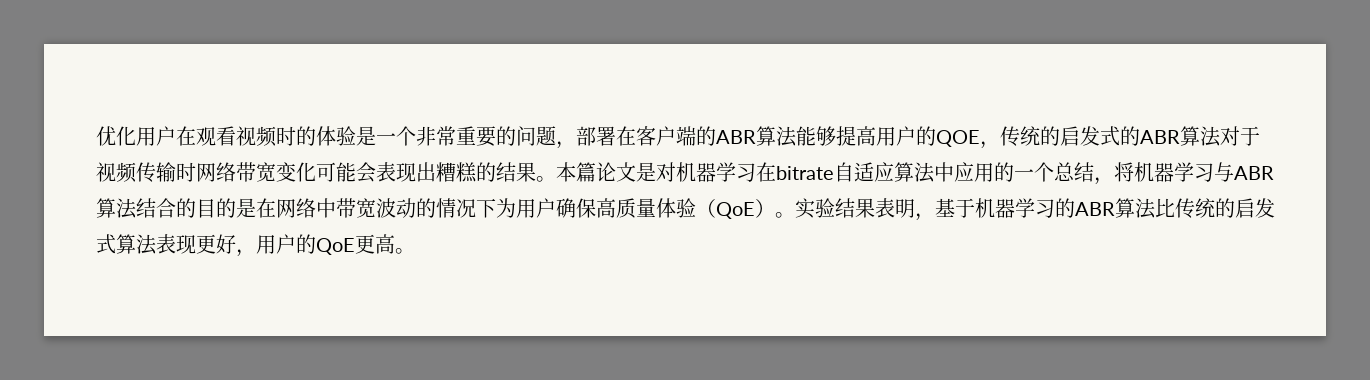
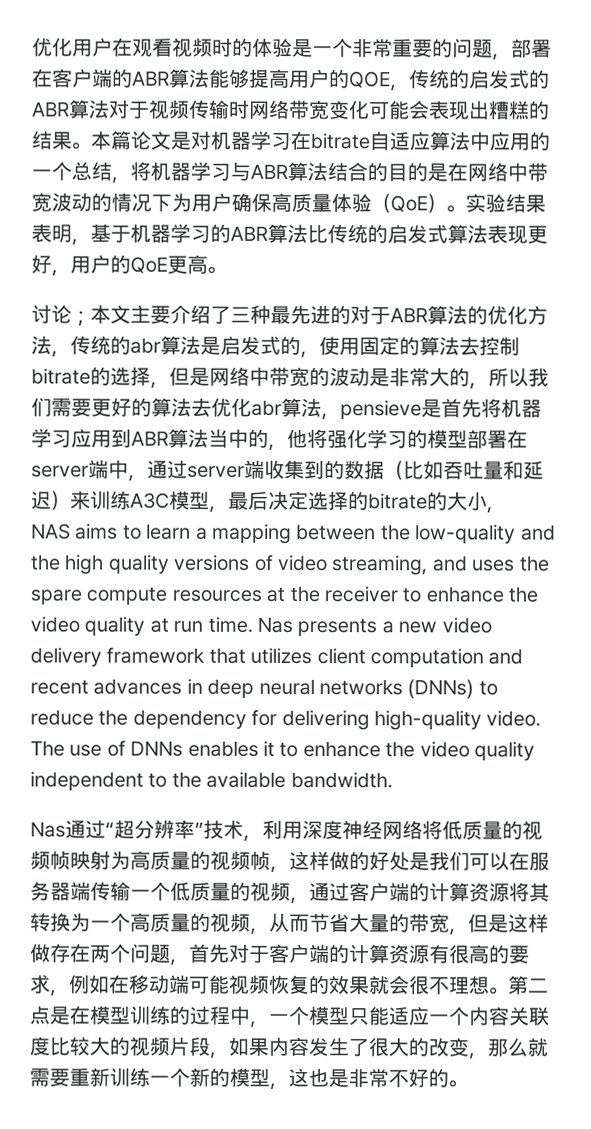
(415, 251) none -> [31,304,548,327] [31,335,520,359] [31,366,549,390] [31,397,542,421] [31,428,528,451] [31,459,544,482] [31,490,493,514] [31,523,556,544] [30,554,550,576] [30,585,539,605] [30,616,492,637] [30,647,524,668] [30,678,498,699] [30,709,542,731] [30,740,535,761] [30,771,393,791] [30,819,543,842] [30,850,550,873] [30,881,550,905] [30,912,549,936] [30,943,530,966] [30,974,549,997] [29,1005,549,1028] [29,1036,548,1060] [29,1067,468,1090] // 讨论；本文主要介绍了三种最先进的对于ABR算法的优化方法，传统的abr算法是启发式的，使用固定的算法去控制bitrate的选择，但是网络中带宽的波动是非常大的，所以我们需要更好的算法去优化abr算法，pensieve是首先将机器学习应用到ABR算法当中的，他将强化学习的模型部署在server端中，通过server端收集到的数据（比如吞吐量和延迟）来训练A3C模型，最后决定选择的bitrate的大小, // NAS aims to learn a mapping between the low-quality and the high quality versions of video streaming, and uses the spare compute resources at the receiver to enhance the video quality at run time. Nas presents a new video delivery framework that utilizes client computation and recent advances in deep neural networks (DNNs) to reduce the dependency for delivering high-quality video. The use of DNNs enables it to enhance the video quality independent to the available bandwidth. // Nas通过“超分辨率”技术，利用深度神经网络将低质量的视频帧映射为高质量的视频帧，这样做的好处是我们可以在服务器端传输一个低质量的视频，通过客户端的计算资源将其转换为一个高质量的视频，从而节省大量的带宽，但是这样做存在两个问题，首先对于客户端的计算资源有很高的要求，例如在移动端可能视频恢复的效果就会很不理想。第二点是在模型训练的过程中，一个模型只能适应一个内容关联度比较大的视频片段，如果内容发生了很大的改变，那么就需要重新训练一个新的模型，这也是非常不好的。

